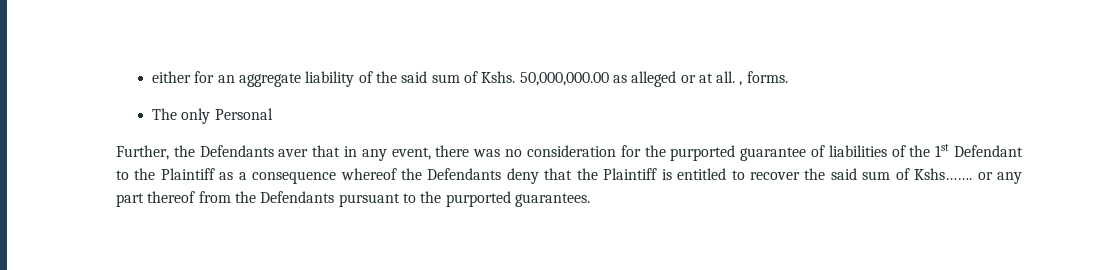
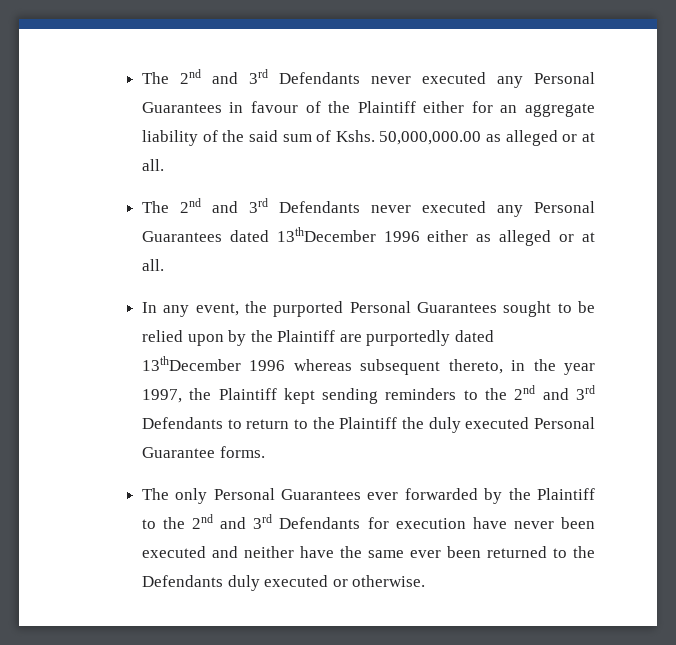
(152, 77) none -> [141,69,595,88] [141,101,416,113] The 2nd and 3rd Defendants never executed any Personal Guarantees in favour of the Plaintiff
[739,71,788,86] [152,108,273,124] [115,144,1023,161] [115,168,1023,184] [115,191,590,207] , forms. // The only Personal // Further, the Defendants aver that in any event, there was no consideration for the purported guarantee of liabilities of the 1st Defendant to the Plaintiff as a consequence whereof the Defendants deny that the Plaintiff is entitled to recover the said sum of Kshs……. or any part thereof from the Defendants pursuant to the purported guarantees. -> [141,198,595,217] [141,227,595,246] [141,259,164,271] [141,301,595,317] [141,330,495,346] [141,356,595,375] [141,385,595,404] [141,417,595,433] [141,446,265,458] [141,488,595,504] [141,514,595,529] [141,546,595,558] [141,575,426,591] // The 2nd and 3rd Defendants never executed any Personal Guarantees dated 13thDecember 1996 either as alleged or at all. // In any event, the purported Personal Guarantees sought to be relied upon by the Plaintiff are purportedly dated 13thDecember 1996 whereas subsequent thereto, in the year 1997, the Plaintiff kept sending reminders to the 2nd and 3rd Defendants to return to the Plaintiff the duly executed Personal Guarantee forms. // The only Personal Guarantees ever forwarded by the Plaintiff to the 2nd and 3rd Defendants for execution have never been executed and neither have the same ever been returned to the Defendants duly executed or otherwise.

